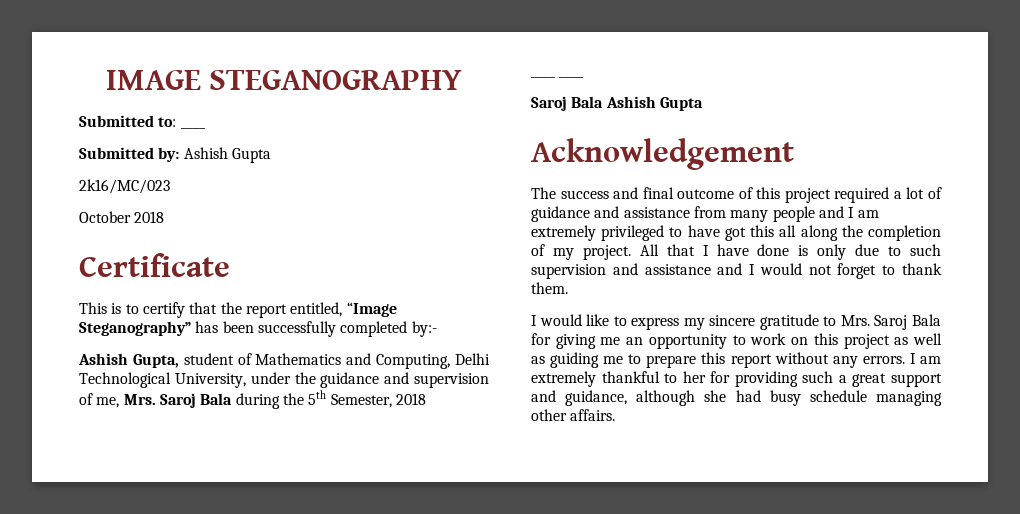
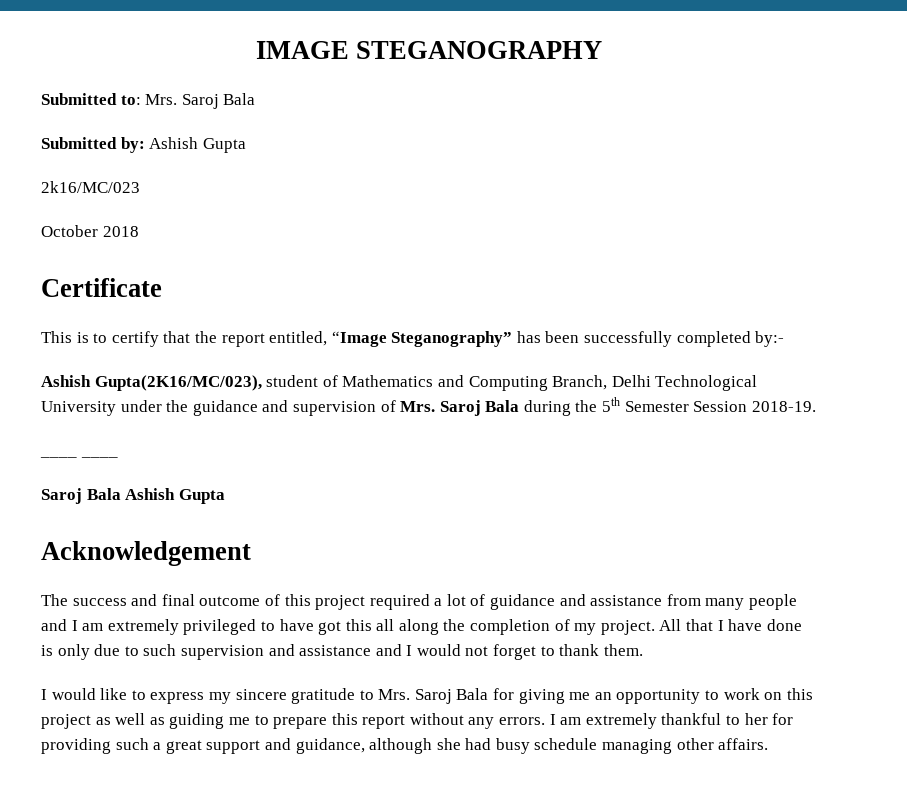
[180,127,205,129] ____ -> [145,93,256,109] Mrs. Saroj Bala
[132,354,179,368] Gupta, -> [94,375,262,391] Gupta(2K16/MC/023),
[376,354,451,369] Computing, -> [468,375,608,391] Computing Branch,
[174,373,246,388] University, -> [41,401,116,416] University
[96,397,120,408] me, -> (396, 406) none
[330,393,426,408] Semester, 2018 -> [624,401,816,412] Semester Session 2018-19.

